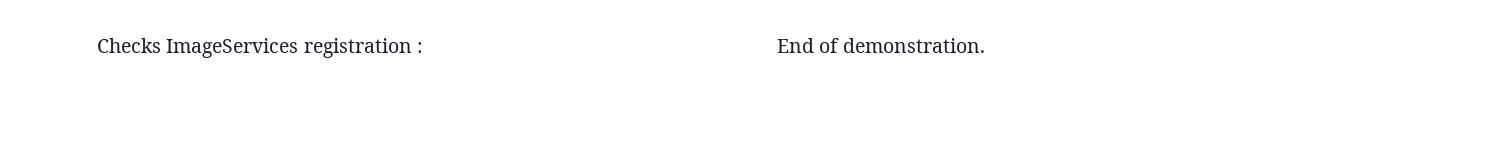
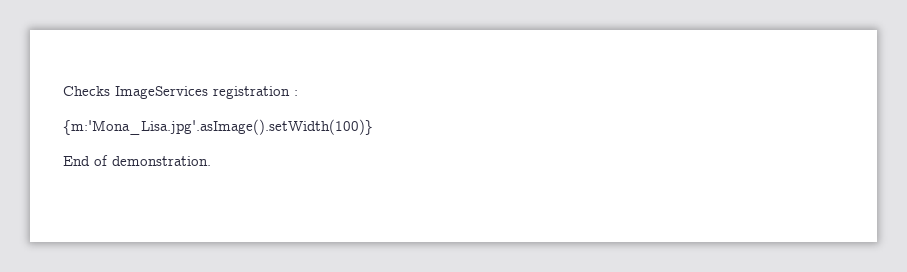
(423, 47) none -> [63,119,373,135] // {m:'Mona_Lisa.jpg'.asImage().setWidth(100)}

